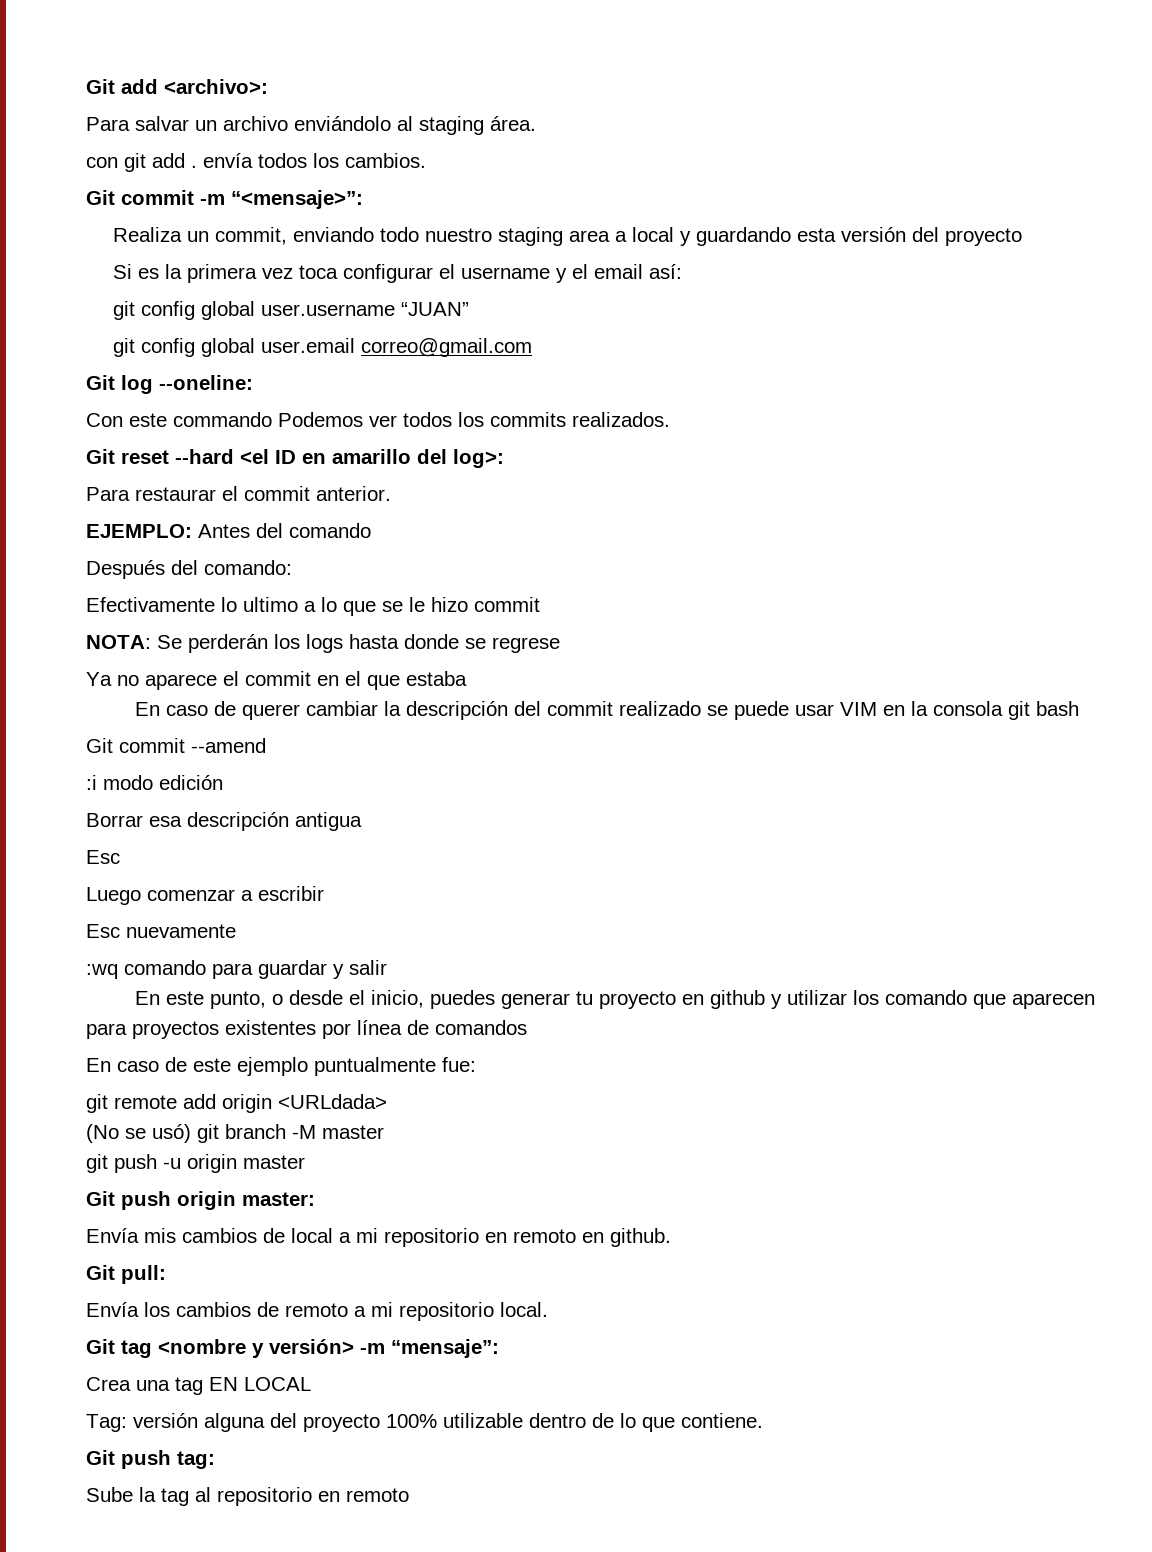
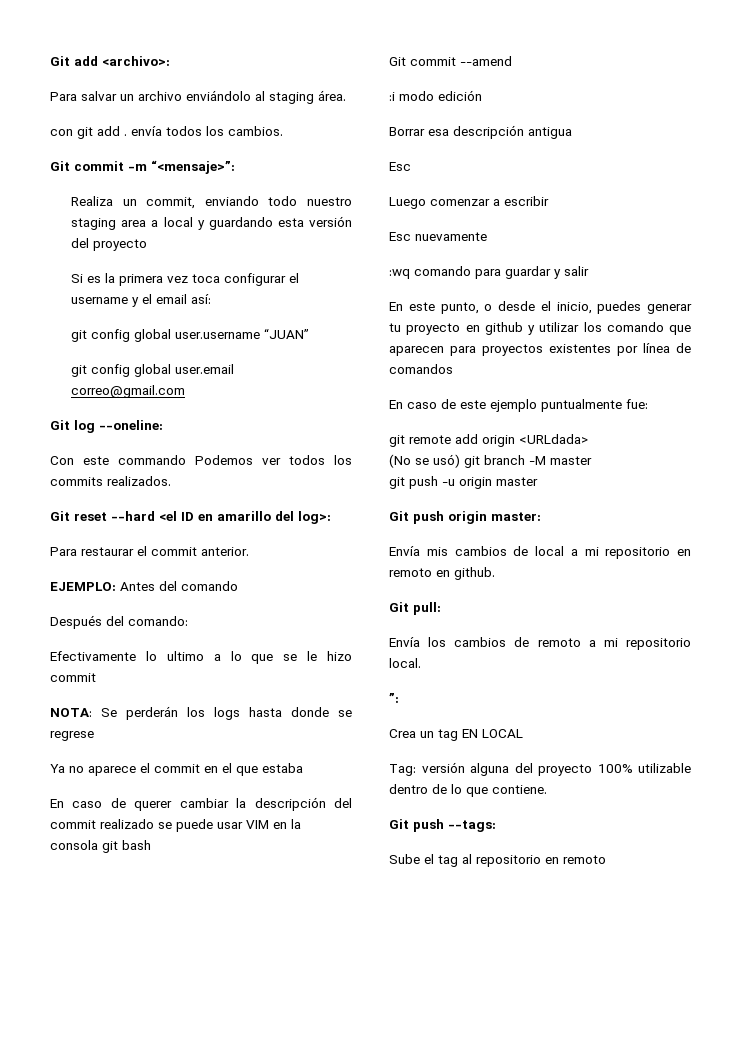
[86,1339,499,1358] Git tag <nombre y versión> -m “mensaje”: -> [389,693,399,703] ”:
[136,1380,170,1391] una -> [420,731,434,738] un
[177,1451,215,1469] tag: -> [448,820,496,832] --tags:
[139,1487,156,1502] la -> [424,854,434,864] el

